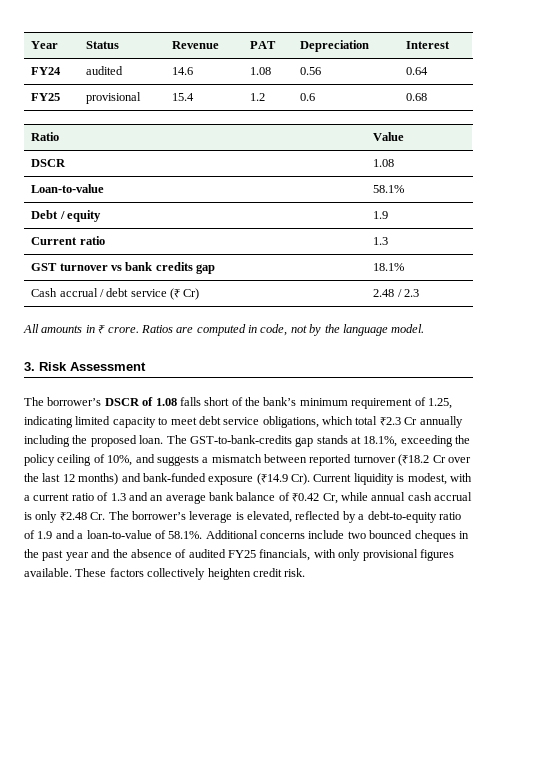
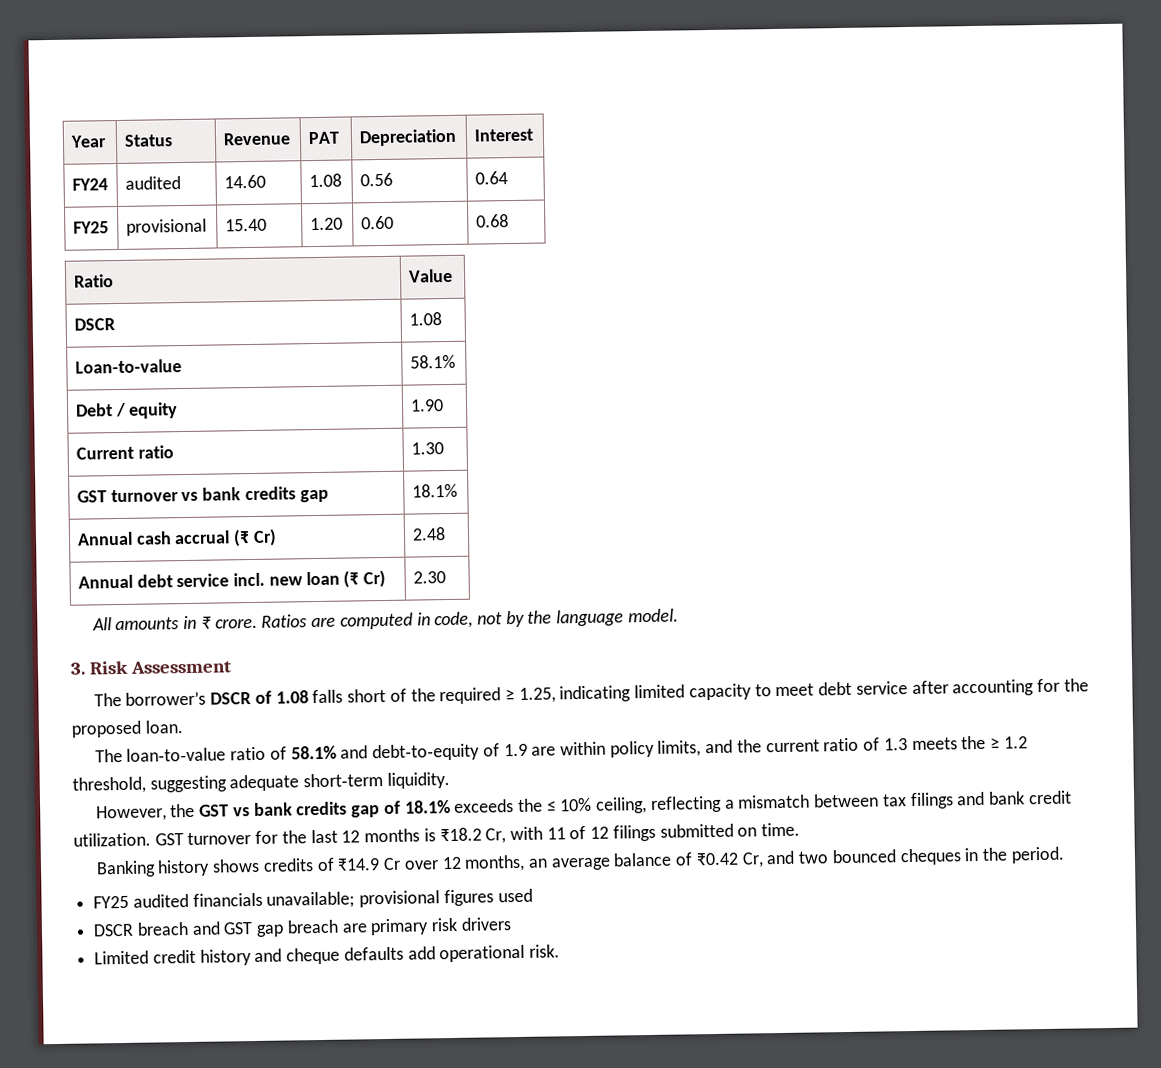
[172,67,194,75] 14.6 -> [223,174,266,189] 14.60
[172,93,195,101] [250,93,266,101] [300,93,316,101] 15.4 | 1.2 | 0.6 -> [224,218,267,232] [309,217,343,231] [360,215,394,230] 15.40 | 1.20 | 0.60
[373,211,389,219] 1.9 -> [409,399,444,412] 1.90
[373,237,389,245] 1.3 -> [410,442,444,455] 1.30
[31,288,200,300] [373,289,419,297] Cash accrual / debt service (₹ Cr) | 2.48 / 2.3 -> [76,528,277,547] [411,527,446,541] [77,569,386,589] [412,571,446,584] Annual cash accrual (₹ Cr) | 2.48 // Annual debt service incl. new loan (₹ Cr) | 2.30
[263,397,426,409] bank’s minimum requirement of -> [439,687,516,705] required ≥
[262,416,463,428] [24,435,471,447] [24,454,471,466] [24,473,472,485] [24,492,148,501] obligations, which total ₹2.3 Cr annually including the proposed loan. The GST‑to‑bank‑credits gap stands at 18.1%, exceeding the policy ceiling of 10%, and suggests a mismatch between reported turnover (₹18.2 Cr over the last 12 months) and bank‑funded exposure (₹14.9 Cr). Current liquidity is modest, with a current ratio of 1.3 and -> [911,678,1089,697] [71,720,183,738] [94,735,1028,763] [72,772,450,794] [95,790,1072,822] [73,822,801,847] [95,854,526,878] after accounting for the proposed loan. // The loan‑to‑value ratio of 58.1% and debt‑to‑equity of 1.9 are within policy limits, and the current ratio of 1.3 meets the ≥ 1.2 threshold, suggesting adequate short‑term liquidity. // However, the GST vs bank credits gap of 18.1% exceeds the ≤ 10% ceiling, reflecting a mismatch between tax filings and bank credit utilization. GST turnover for the last 12 months is ₹18.2 Cr, with 11 of 12 filings submitted on time. // Banking history shows credits of ₹14.9 Cr over 12 months,
[209,492,234,501] bank -> (611, 864) none
[340,492,472,501] [24,511,461,523] [24,530,345,539] while annual cash accrual is only ₹2.48 Cr. The borrower’s leverage is elevated, reflected by a debt‑to‑equity ratio of 1.9 and a loan‑to‑value of 58.1%. Additional concerns include -> [766,850,796,865] and
[42,549,454,561] [24,568,282,580] past year and the absence of audited FY25 financials, with only provisional figures available. These factors collectively heighten credit -> [1010,846,1065,864] [93,888,533,909] [93,917,512,937] [94,944,526,966] period. // FY25 audited financials unavailable; provisional figures used // DSCR breach and GST gap breach are primary risk drivers // Limited credit history and cheque defaults add operational

